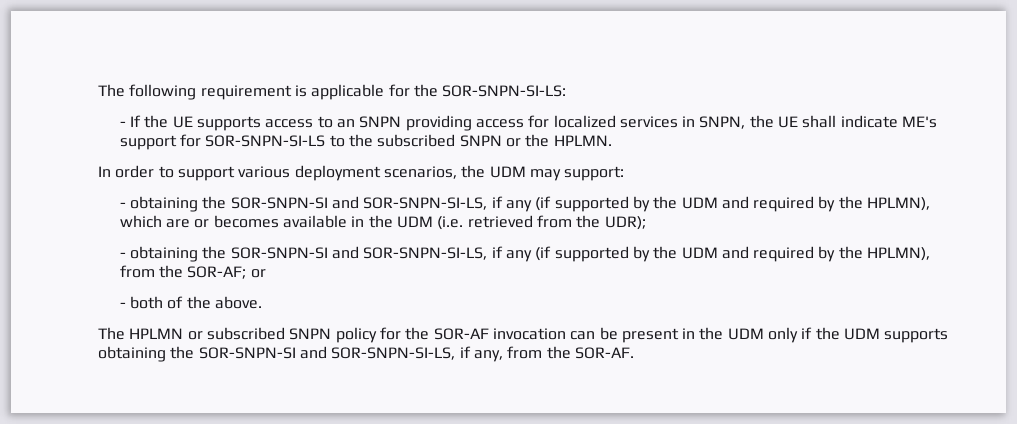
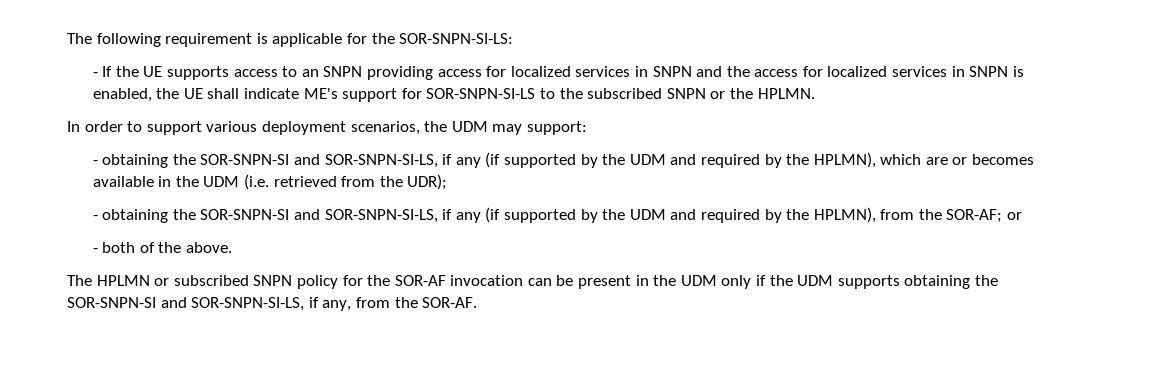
[699,116,746,129] SNPN, -> [652,66,1024,77] [92,88,152,102] SNPN and the access for localized services in SNPN is enabled,

